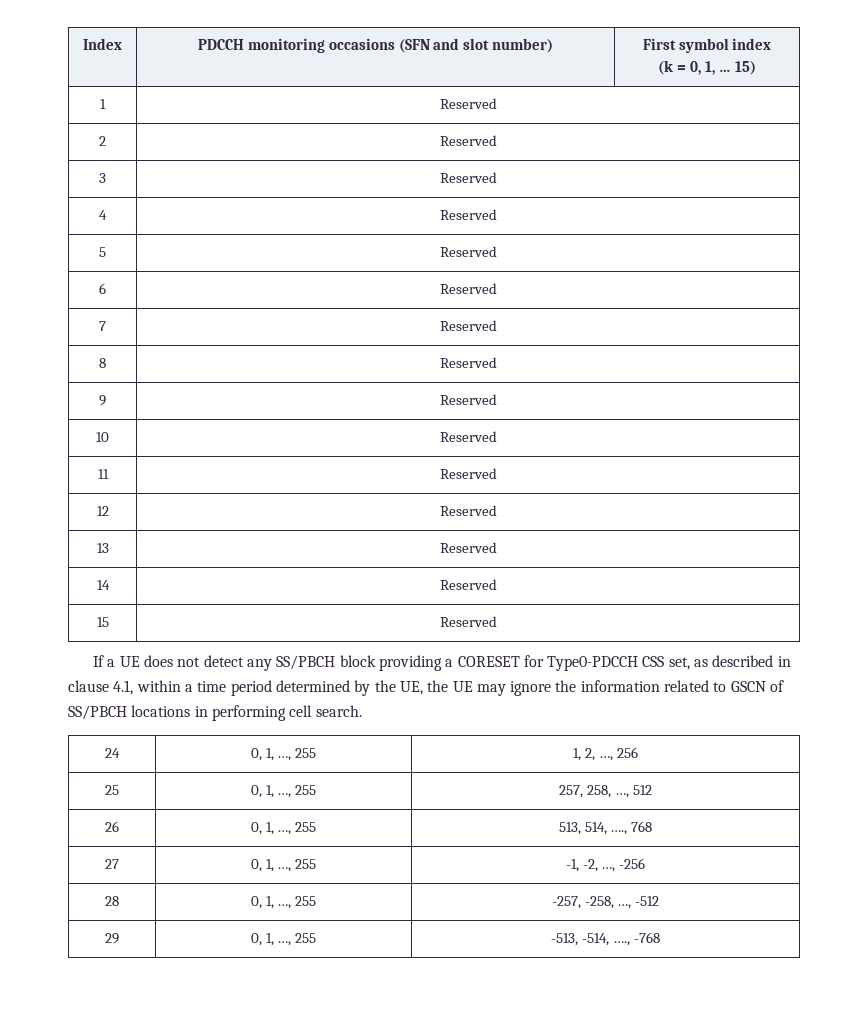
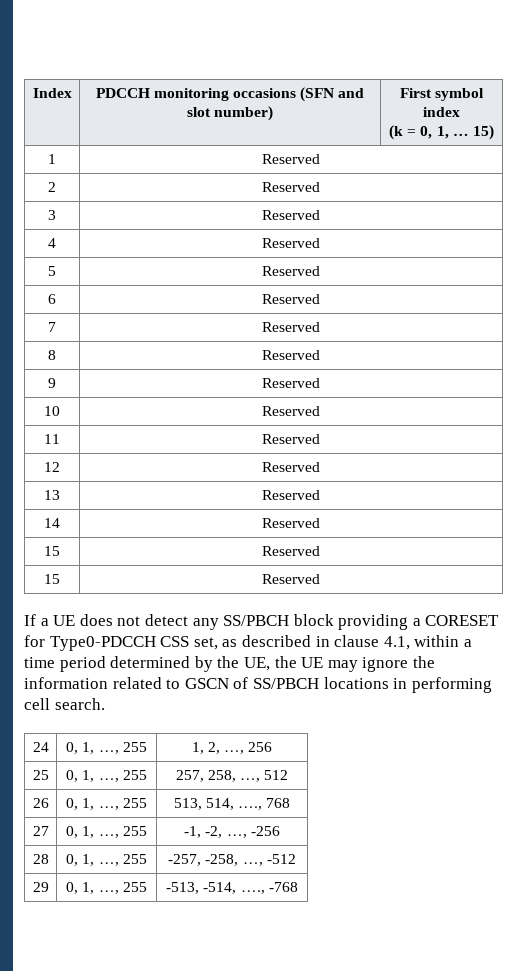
(497, 621) none -> [44,574,60,584] [262,574,320,584] // 15 | Reserved

